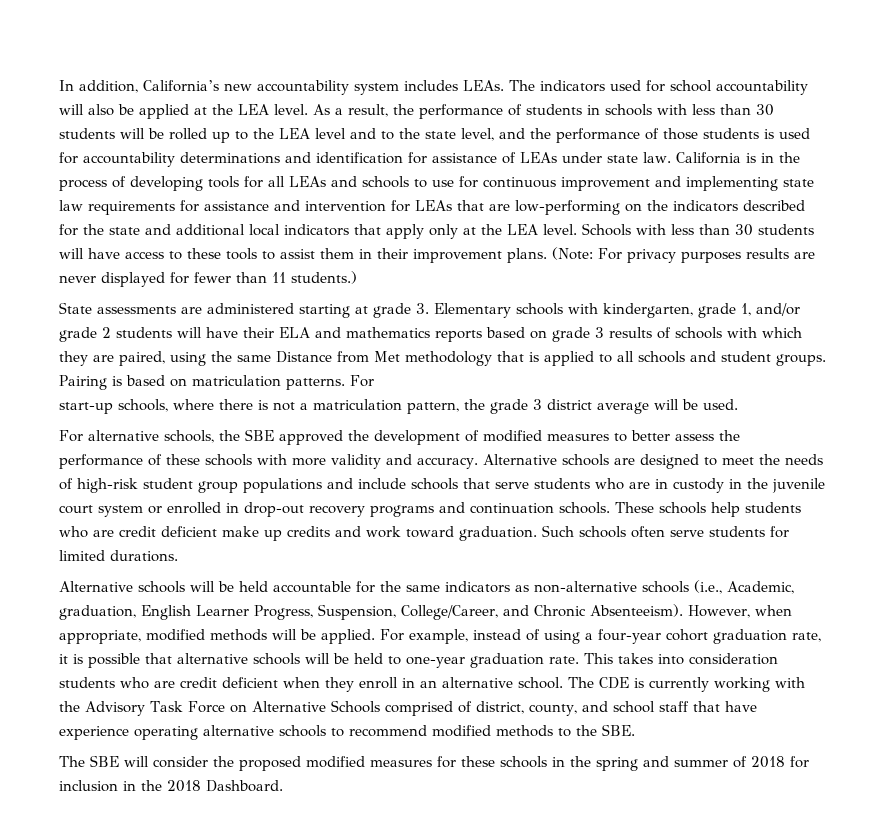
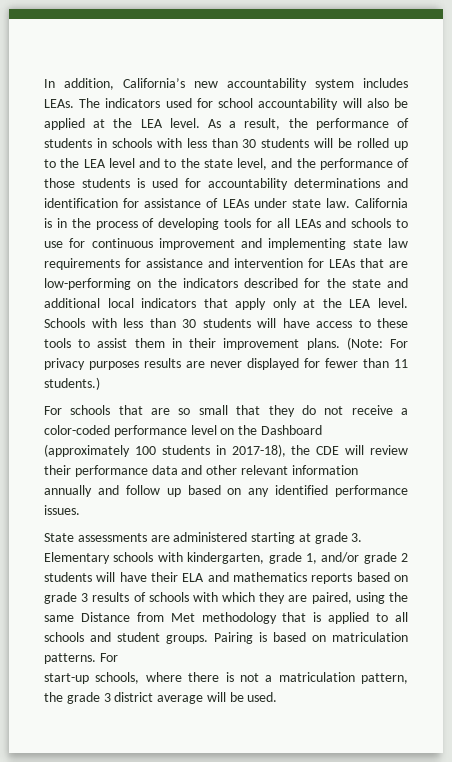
(357, 277) none -> [44,405,409,417] [44,425,322,437] [44,444,408,457] [44,465,358,477] [44,485,408,497] [44,505,80,515] // For schools that are so small that they do not receive a color-coded performance level on the Dashboard (approximately 100 students in 2017-18), the CDE will review their performance data and other relevant information annually and follow up based on any identified performance issues.
[59,429,740,445] [59,454,823,469] [59,478,825,493] [59,502,801,517] [59,525,789,541] [59,550,178,562] [59,580,794,594] [59,604,792,620] [59,629,821,644] [59,653,778,668] [59,677,805,692] [59,700,757,716] [59,724,635,740] [59,755,809,771] [59,780,283,792] // For alternative schools, the SBE approved the development of modified measures to better assess the performance of these schools with more validity and accuracy. Alternative schools are designed to meet the needs of high-risk student group populations and include schools that serve students who are in custody in the juvenile court system or enrolled in drop-out recovery programs and continuation schools. These schools help students who are credit deficient make up credits and work toward graduation. Such schools often serve students for limited durations. // Alternative schools will be held accountable for the same indicators as non-alternative schools (i.e., Academic, graduation, English Learner Progress, Suspension, College/Career, and Chronic Absenteeism). However, when appropriate, modified methods will be applied. For example, instead of using a four-year cohort graduation rate, it is possible that alternative schools will be held to one-year graduation rate. This takes into consideration students who are credit deficient when they enroll in an alternative school. The CDE is currently working with the Advisory Task Force on Alternative Schools comprised of district, county, and school staff that have experience operating alternative schools to recommend modified methods to the SBE. // The SBE will consider the proposed modified measures for these schools in the spring and summer of 2018 for inclusion in the 2018 Dashboard. -> (278, 697) none

